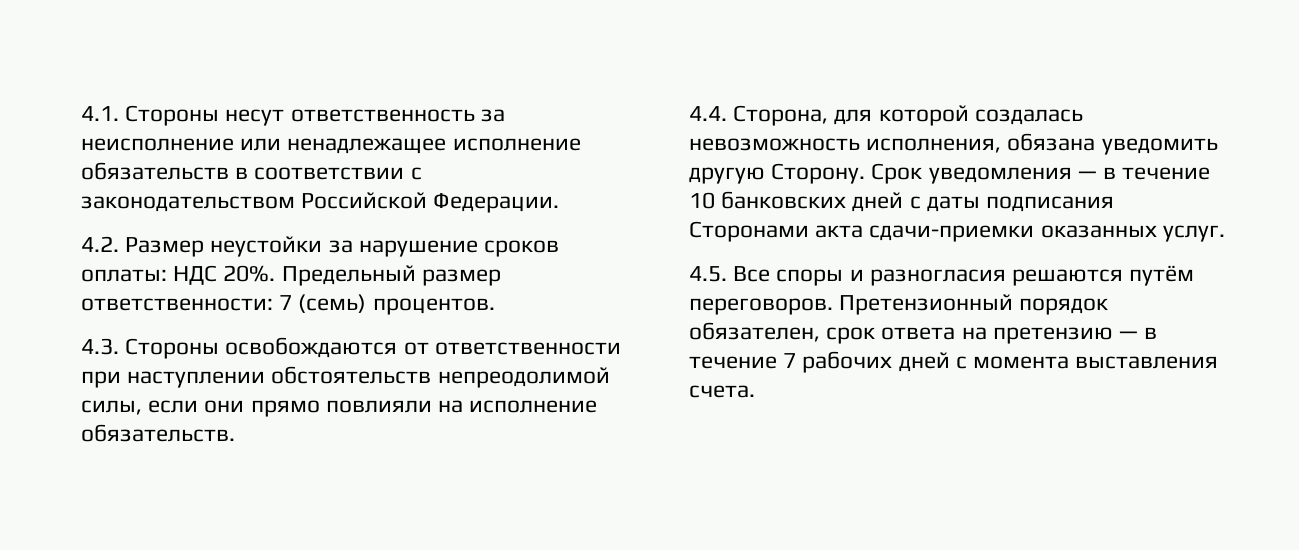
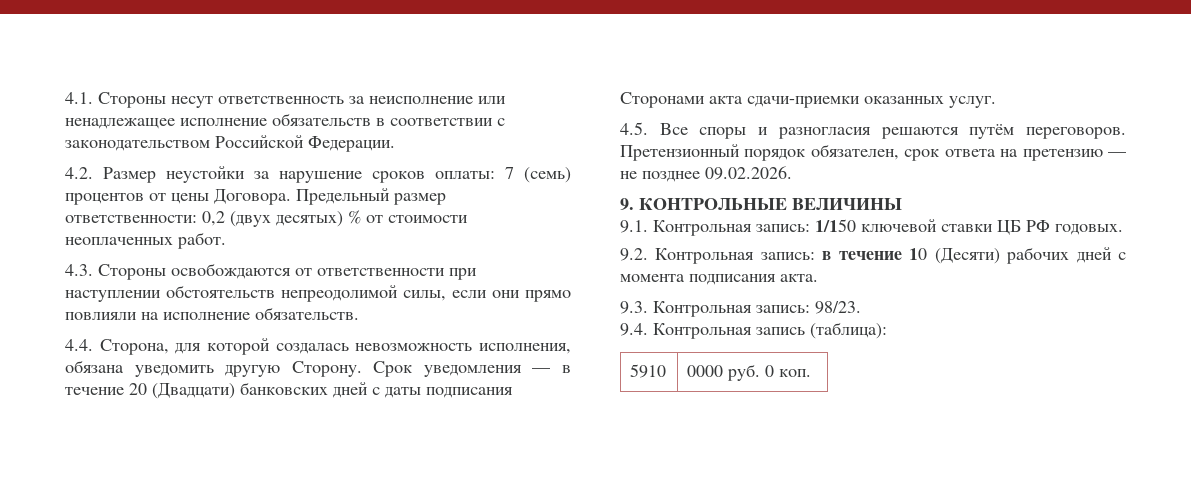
[173,265,501,286] [81,294,495,315] НДС 20%. Предельный размер ответственности: 7 (семь) процентов. -> [505,167,571,183] [65,188,446,205] [65,210,468,227] [65,232,226,249] 7 (семь) процентов от цены Договора. Предельный размер ответственности: 0,2 (двух десятых) % от стоимости неоплаченных работ.
[689,192,715,209] 10 -> [129,383,235,399] 20 (Двадцати)
[1144,327,1158,339] [689,351,1219,373] [689,385,755,398] в течение 7 рабочих дней с момента выставления счета. -> [620,166,792,182] [620,198,902,210] [620,219,1123,236] [620,247,1126,264] [620,274,818,285] [620,301,861,317] [620,322,887,339] [630,364,667,378] [687,364,812,381] не позднее 09.02.2026. // 9. КОНТРОЛЬНЫЕ ВЕЛИЧИНЫ // 9.1. Контрольная запись: 1/150 ключевой ставки ЦБ РФ годовых. // 9.2. Контрольная запись: в течение 10 (Десяти) рабочих дней с момента подписания акта. // 9.3. Контрольная запись: 98/23. // 9.4. Контрольная запись (таблица): // 5910 | 0000 руб. 0 коп.

